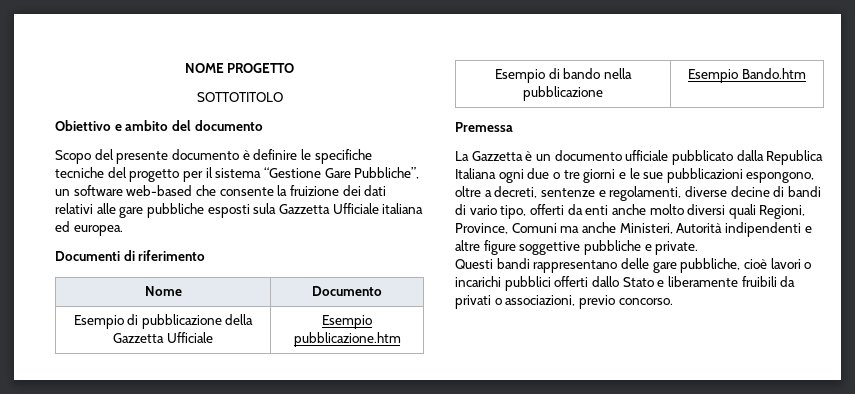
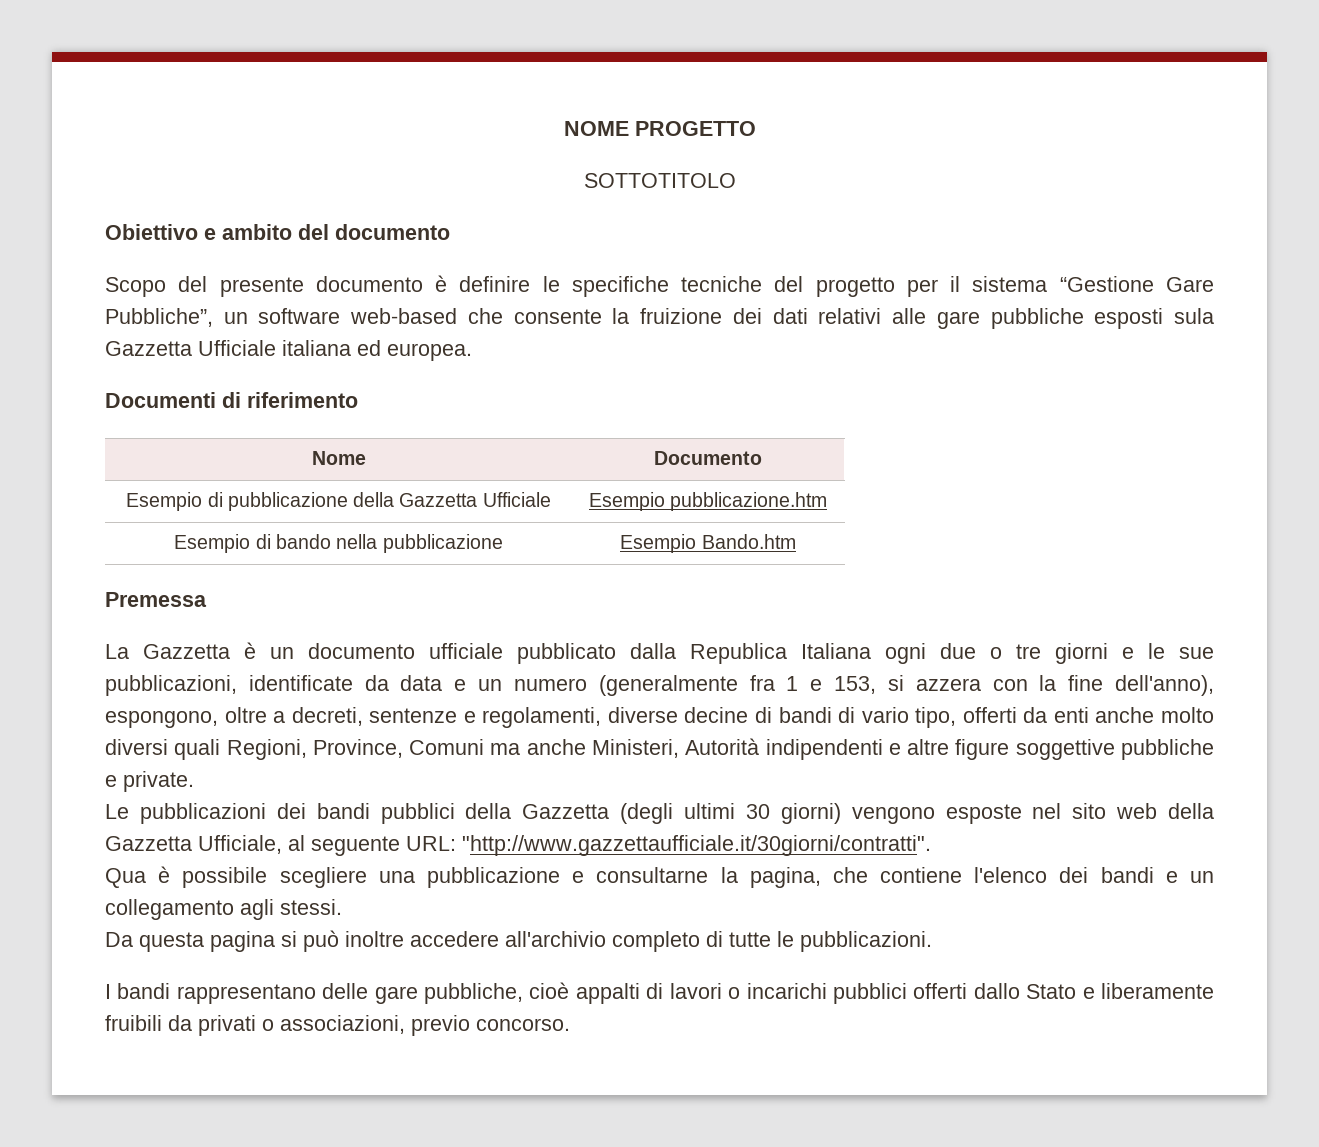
[666,168,743,183] pubblicazioni -> [105,675,1215,696] pubblicazioni, identificate da data e un numero (generalmente fra 1 e 153, si azzera con la fine dell'anno),
[455,259,493,269] Questi -> [105,803,1214,824] [105,835,931,856] [105,866,1214,888] [105,899,342,920] [105,930,932,952] [105,984,111,999] Le pubblicazioni dei bandi pubblici della Gazzetta (degli ultimi 30 giorni) vengono esposte nel sito web della Gazzetta Ufficiale, al seguente URL: "http://www.gazzettaufficiale.it/30giorni/contratti". // Qua è possibile scegliere una pubblicazione e consultarne la pagina, che contiene l'elenco dei bandi e un collegamento agli stessi. // Da questa pagina si può inoltre accedere all'archivio completo di tutte le pubblicazioni. // I
(767, 264) none -> [575,983,664,1004] appalti di

